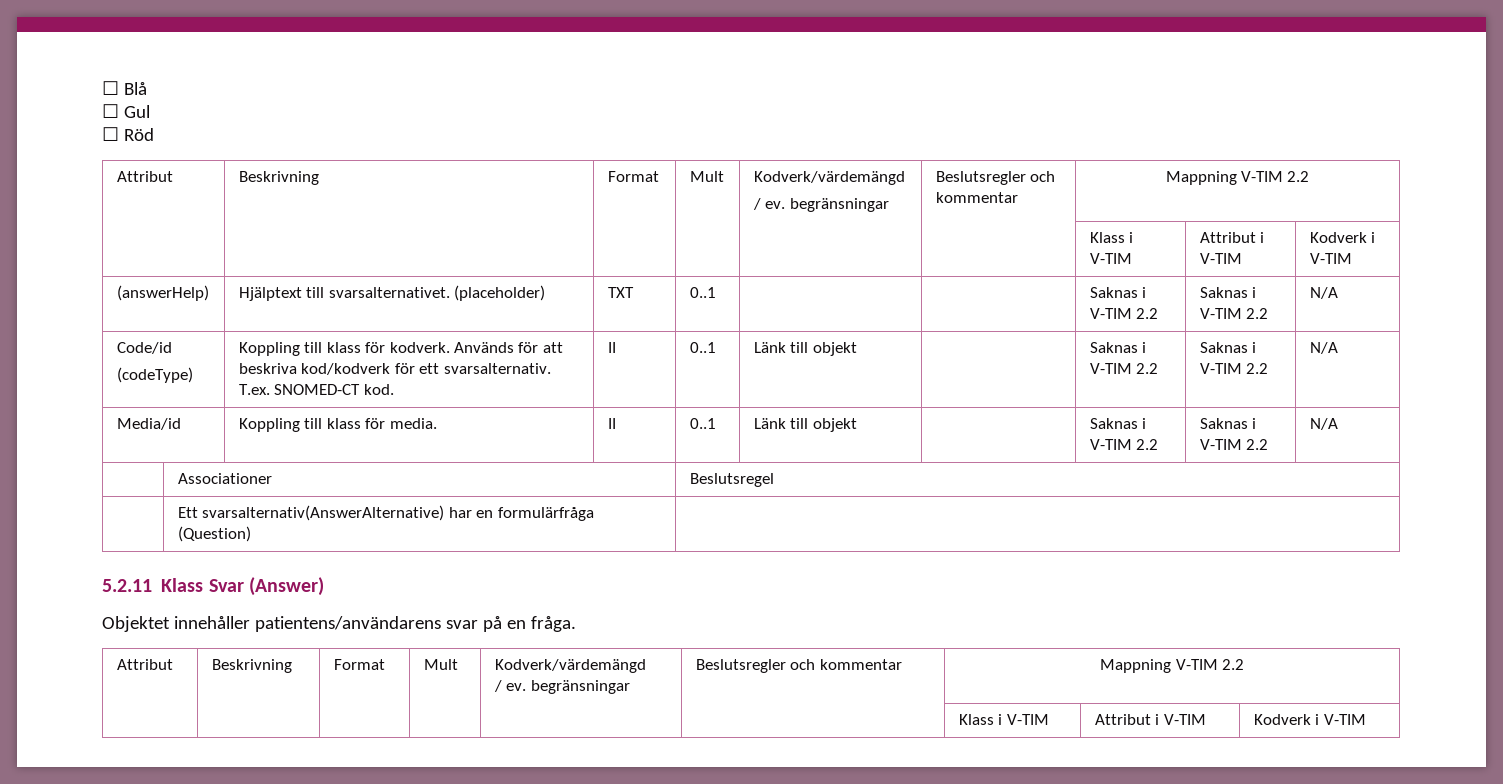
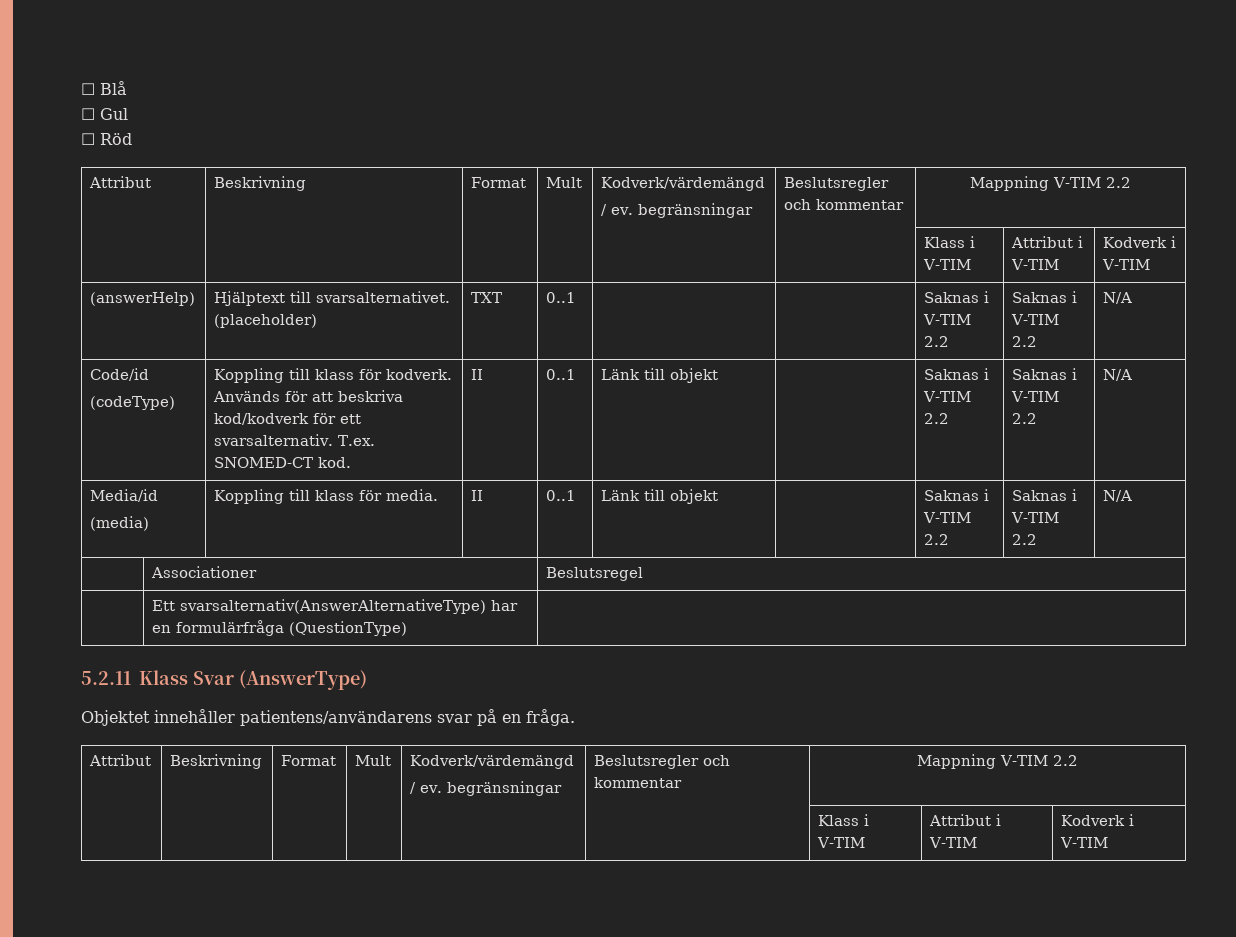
(181, 424) none -> [90,516,150,531] // (media)
[202,505,445,521] svarsalternativ(AnswerAlternative) -> [180,599,487,614] svarsalternativ(AnswerAlternativeType)
[177,526,251,542] (Question) -> [289,621,408,636] (QuestionType)
[249,577,325,596] (Answer) -> [239,670,367,690] (AnswerType)

